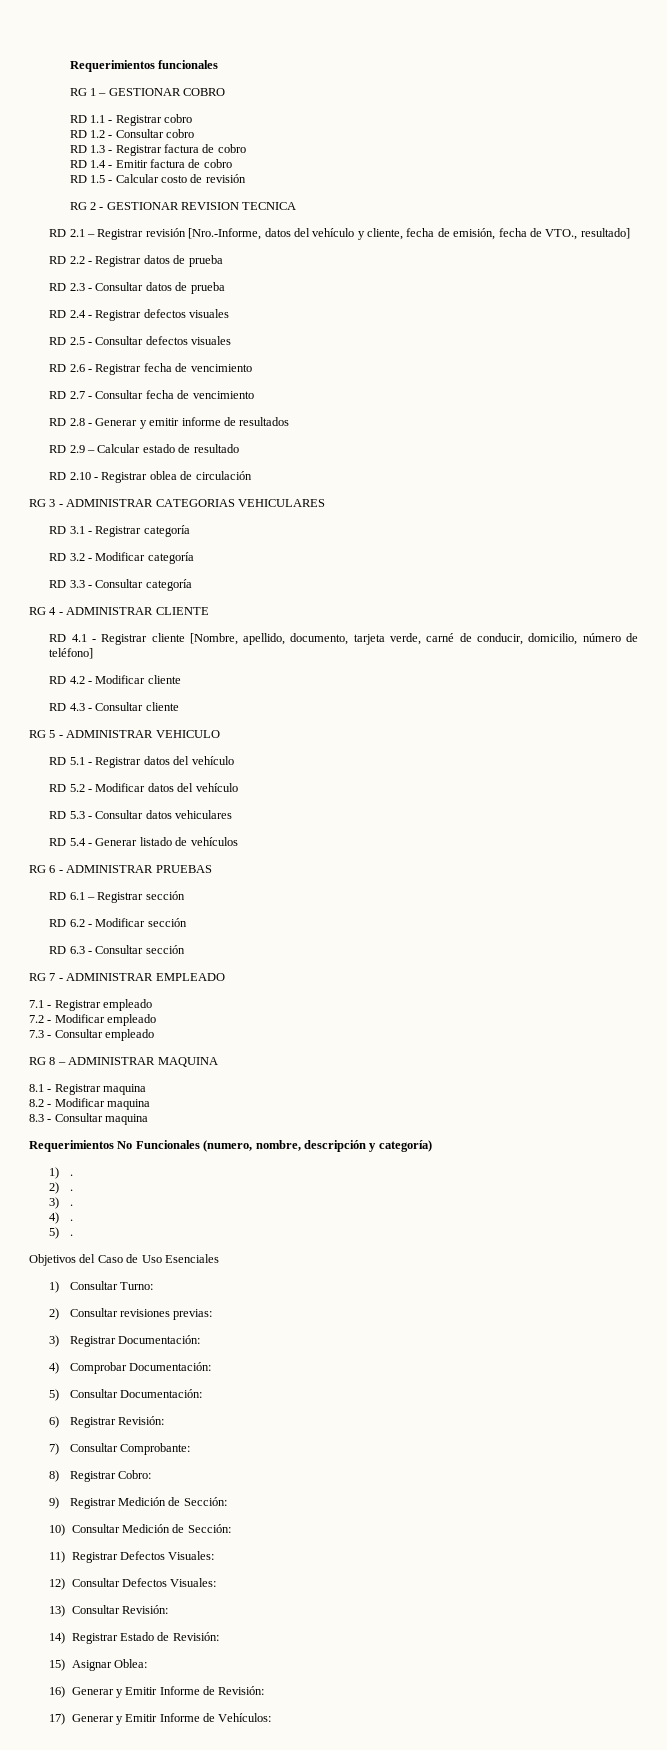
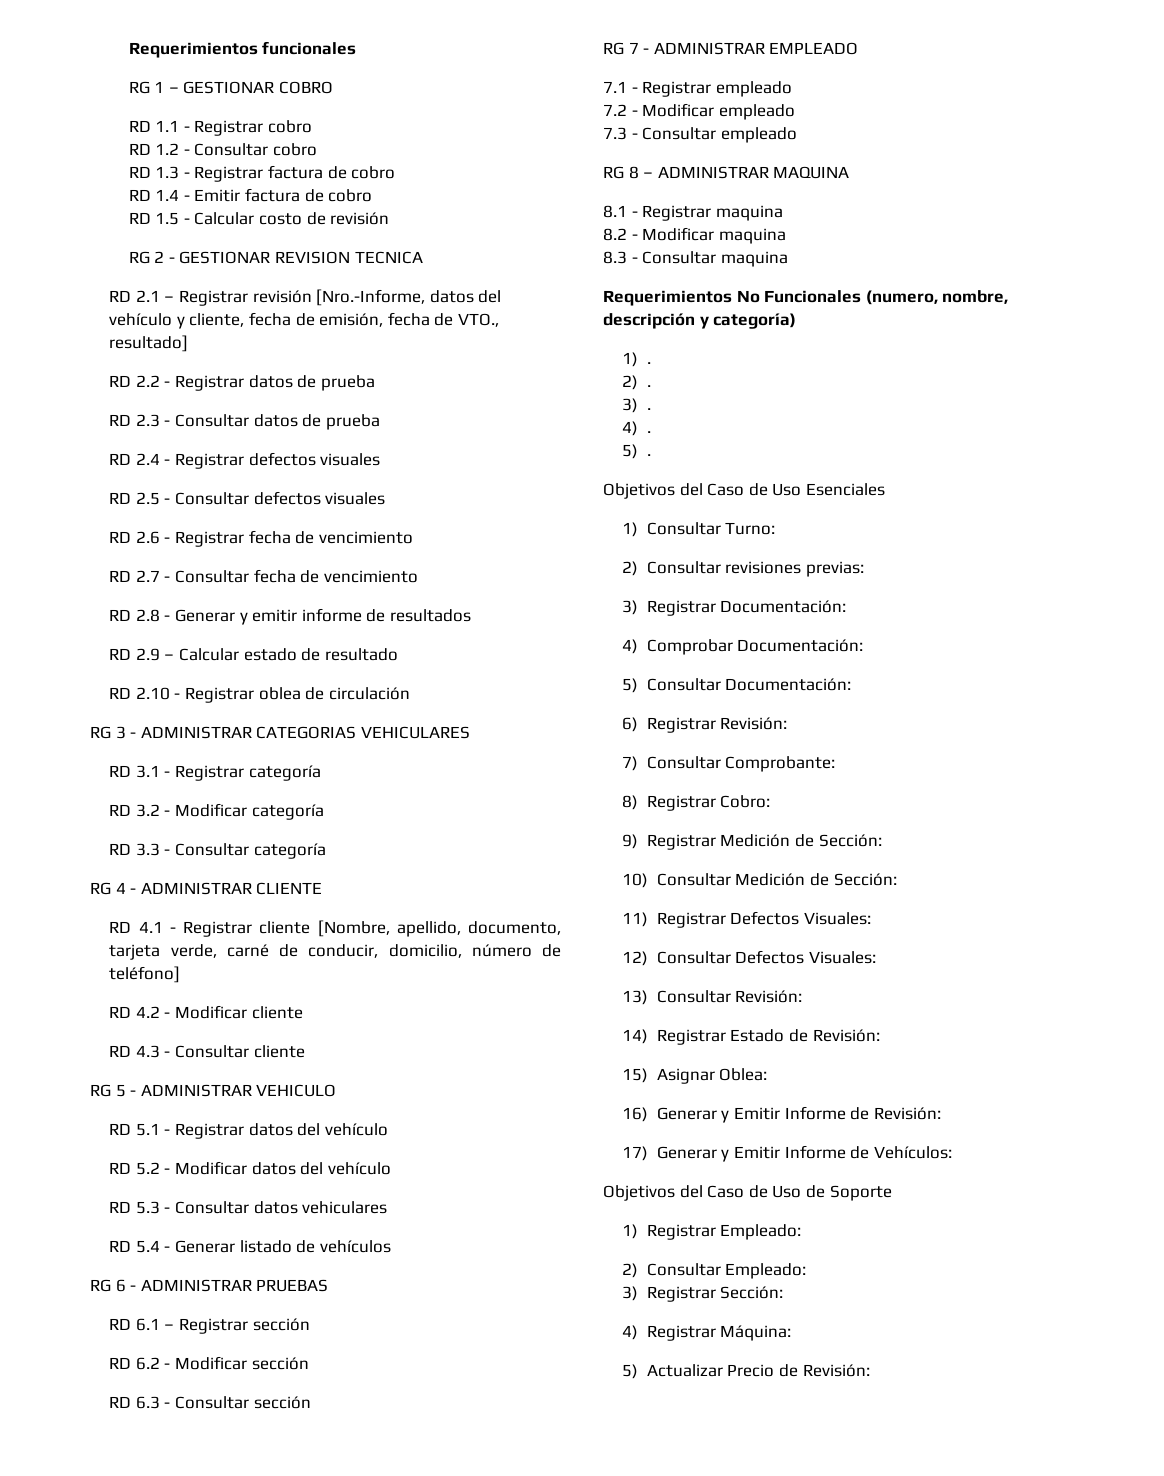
(272, 1717) none -> [603,1185,892,1201] [622,1224,802,1240] [622,1263,807,1279] [622,1286,784,1302] [622,1325,792,1341] [622,1364,870,1379] // Objetivos del Caso de Uso de Soporte // 1) Registrar Empleado: // 2) Consultar Empleado: // 3) Registrar Sección: // 4) Registrar Máquina: // 5) Actualizar Precio de Revisión:

